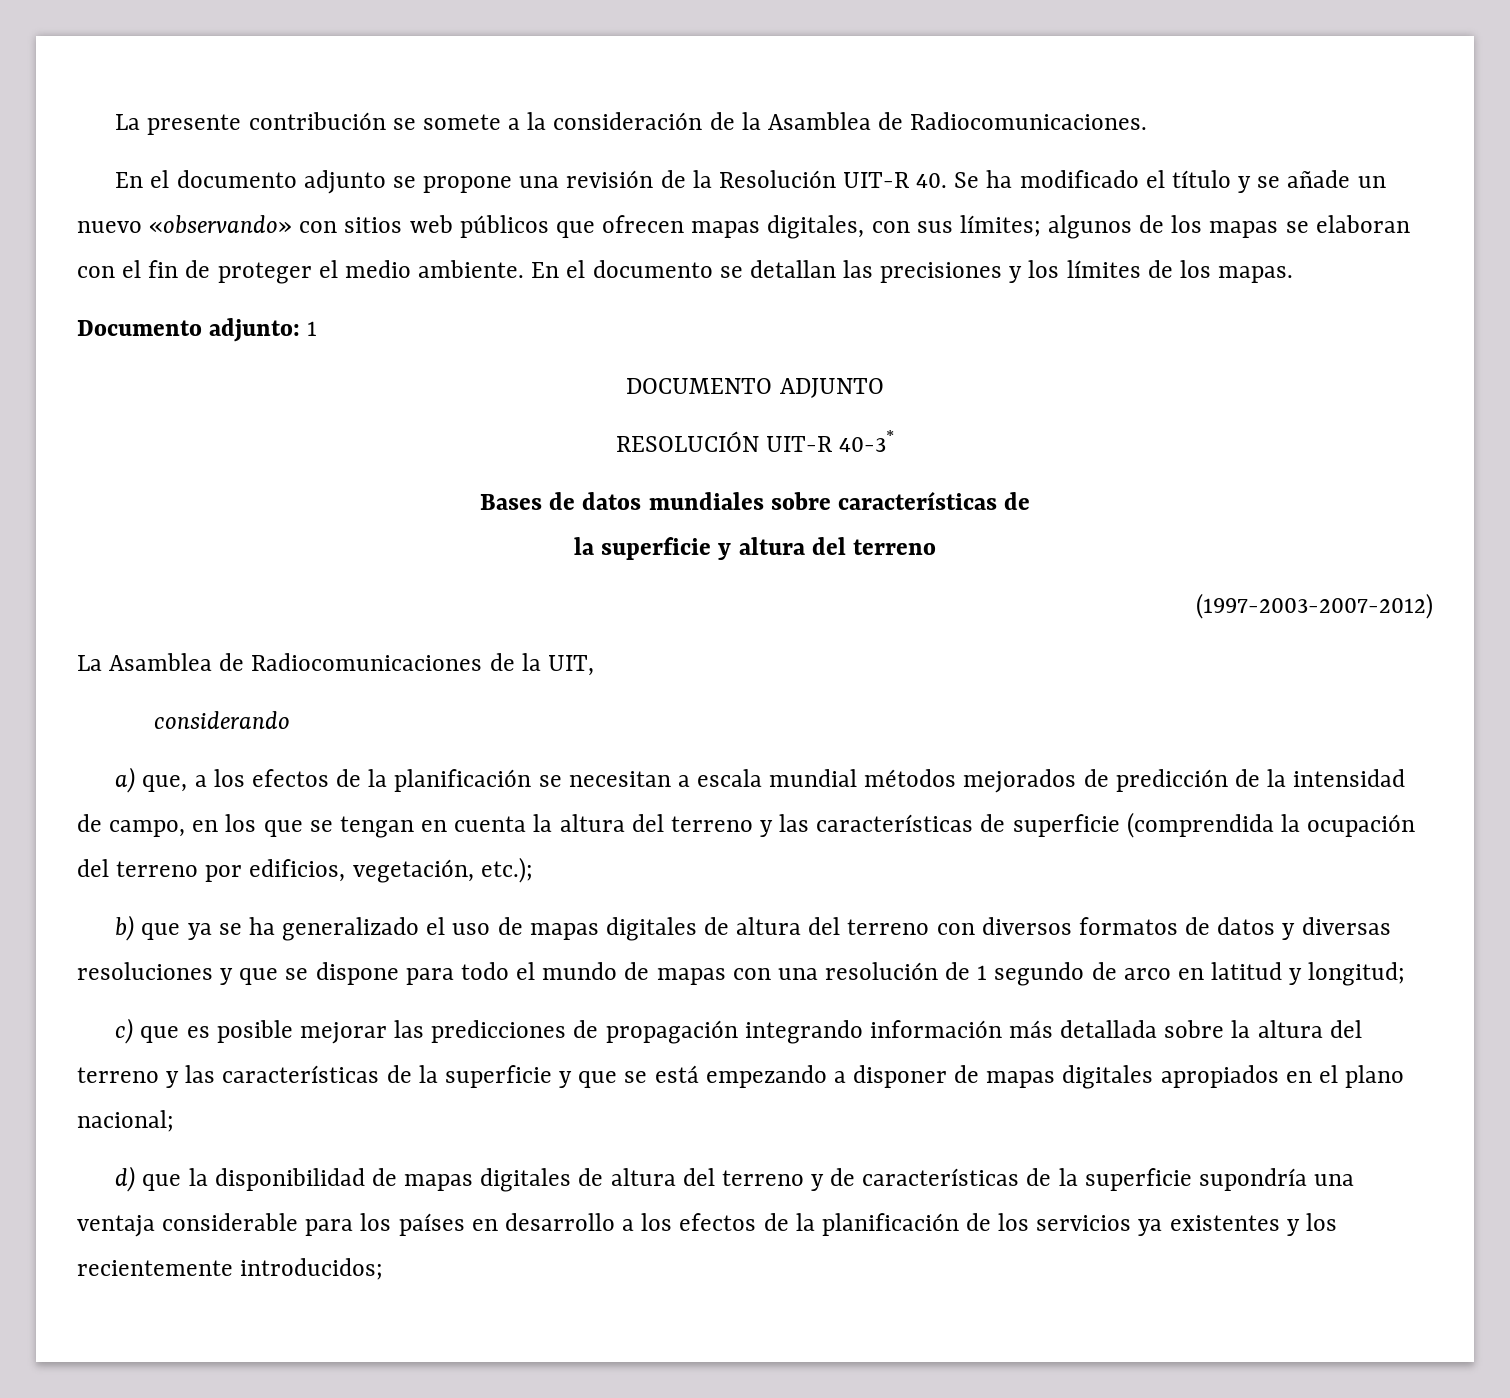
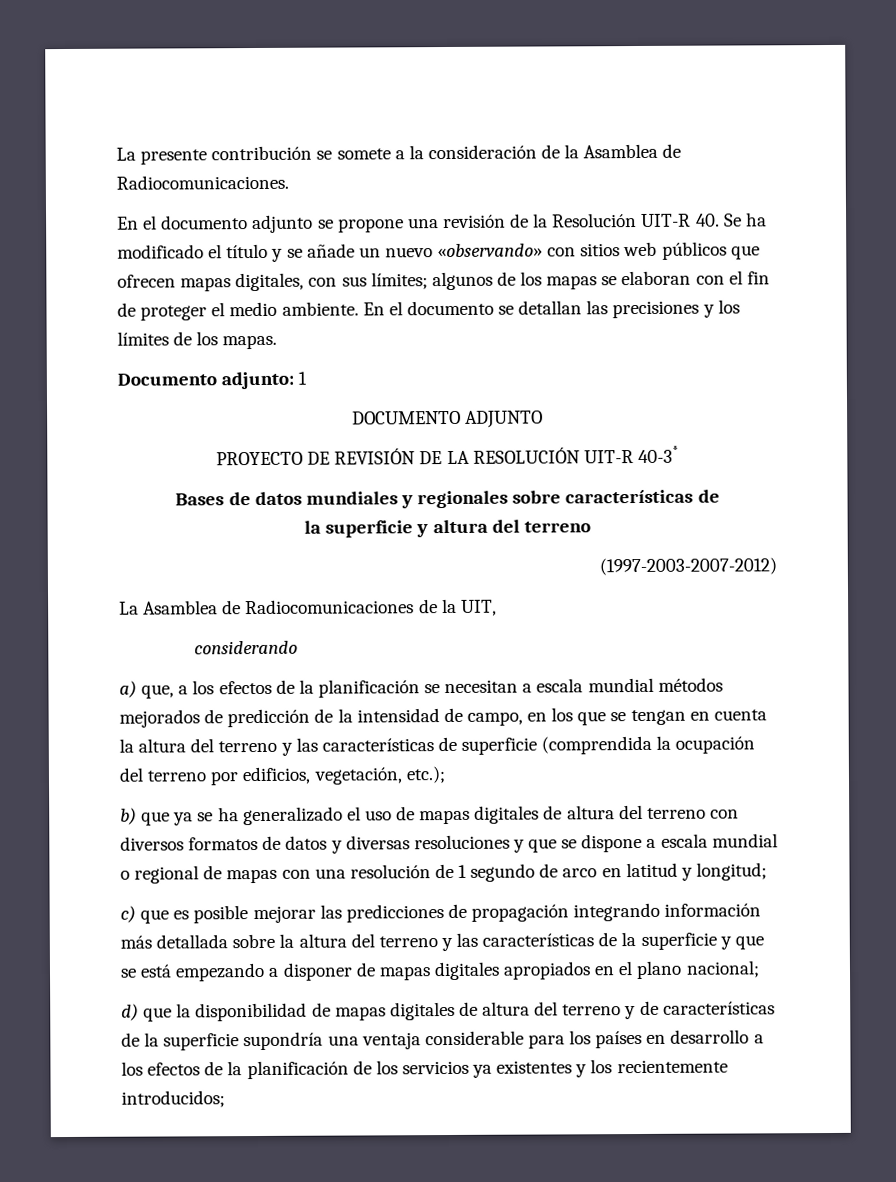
(884, 388) none -> [216,448,470,466] PROYECTO DE REVISIÓN DE LA
(764, 501) none -> [401,490,509,509] y regionales
[405,962,618,985] para todo el mundo -> [646,833,778,848] [120,865,200,884] a escala mundial o regional

